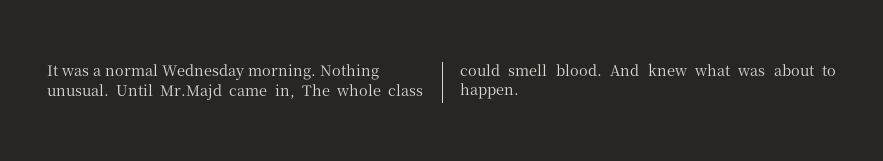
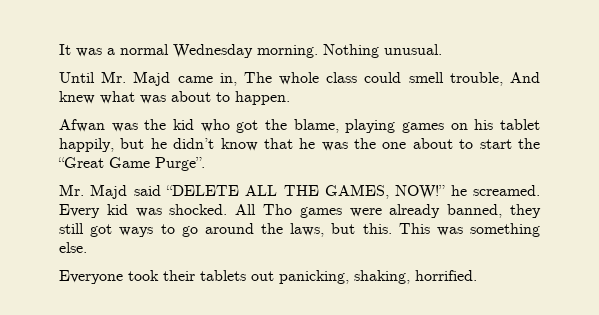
[116,84,223,100] Until Mr.Majd -> [59,71,171,86] // Until Mr. Majd
[555,64,602,76] blood. -> [449,72,503,86] trouble,
(519, 91) none -> [59,119,540,133] [59,138,540,152] [58,157,205,171] [59,184,540,199] [59,204,541,218] [59,223,540,237] [59,242,87,253] [59,270,477,284] // Afwan was the kid who got the blame, playing games on his tablet happily, but he didn’t know that he was the one about to start the “Great Game Purge”. // Mr. Majd said “DELETE ALL THE GAMES, NOW!” he screamed. Every kid was shocked. All Tho games were already banned, they still got ways to go around the laws, but this. This was something else. // Everyone took their tablets out panicking, shaking, horrified.

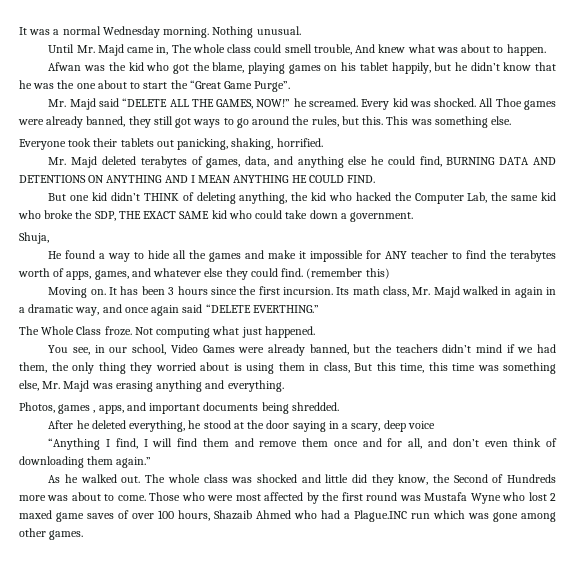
[263,204,292,215] Tho -> [495,98,522,107] Thoe
[290,223,325,237] laws, -> [311,116,339,127] rules,
(477, 275) none -> [48,156,556,168] [19,175,376,183] [48,192,557,204] [18,210,414,222] [19,232,49,244] [48,250,556,262] [18,268,390,280] [48,286,556,298] [19,304,319,316] [19,326,315,338] [48,344,557,356] [19,362,556,374] [19,380,284,392] [19,402,339,414] [48,420,435,432] [48,438,557,450] [19,456,152,468] [48,474,557,486] [19,492,556,504] [19,510,556,522] [19,528,84,540] // Mr. Majd deleted terabytes of games, data, and anything else he could find, BURNING DATA AND DETENTIONS ON ANYTHING AND I MEAN ANYTHING HE COULD FIND. // But one kid didn’t THINK of deleting anything, the kid who hacked the Computer Lab, the same kid who broke the SDP, THE EXACT SAME kid who could take down a government. // Shuja, // He found a way to hide all the games and make it impossible for ANY teacher to find the terabytes worth of apps, games, and whatever else they could find. (remember this) // Moving on. It has been 3 hours since the first incursion. Its math class, Mr. Majd walked in again in a dramatic way, and once again said “DELETE EVERTHING.” // The Whole Class froze. Not computing what just happened. // You see, in our school, Video Games were already banned, but the teachers didn’t mind if we had them, the only thing they worried about is using them in class, But this time, this time was something else, Mr. Majd was erasing anything and everything. // Photos, games , apps, and important documents being shredded. // After he deleted everything, he stood at the door saying in a scary, deep voice // “Anything I find, I will find them and remove them once and for all, and don’t even think of downloading them again.” // As he walked out. The whole class was shocked and little did they know, the Second of Hundreds more was about to come. Those who were most affected by the first round was Mustafa Wyne who lost 2 maxed game saves of over 100 hours, Shazaib Ahmed who had a Plague.INC run which was gone among other games.

